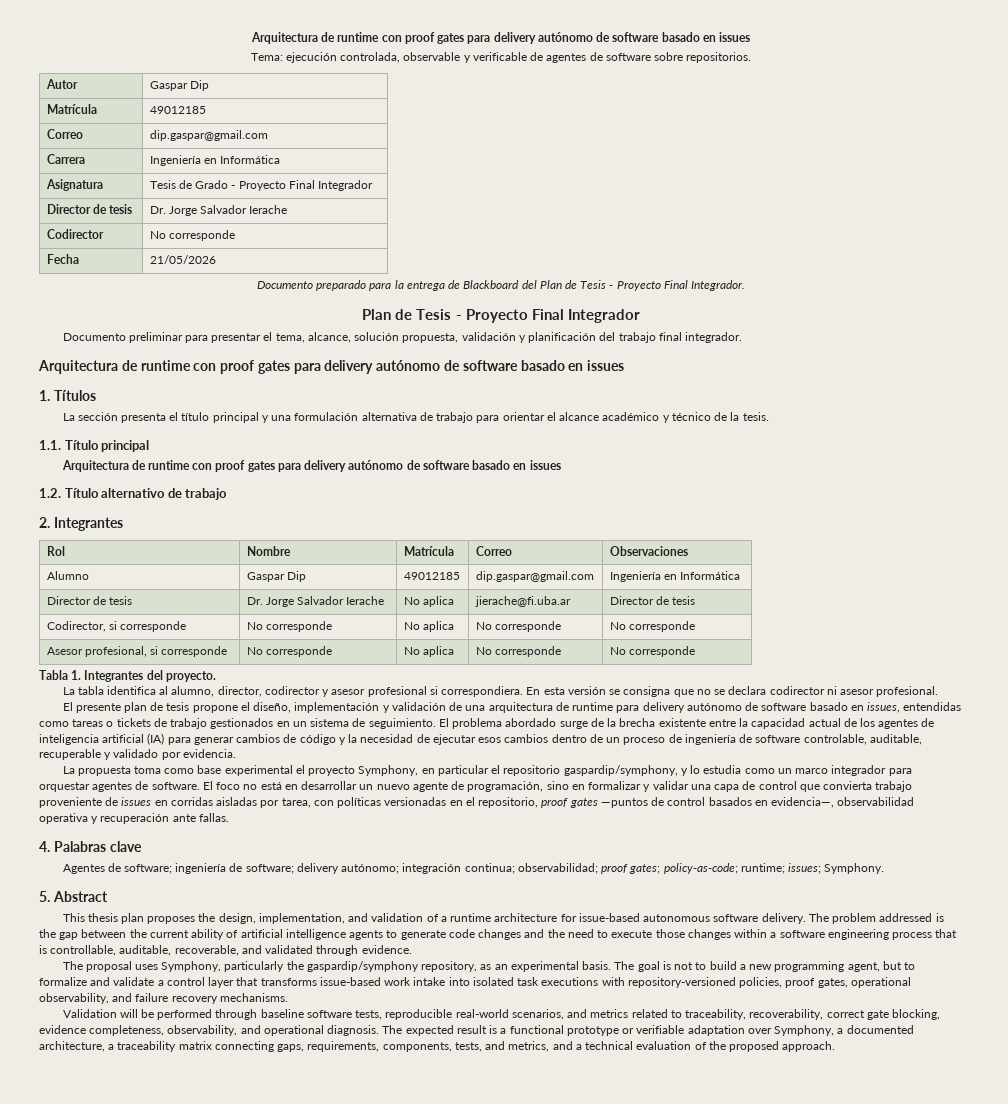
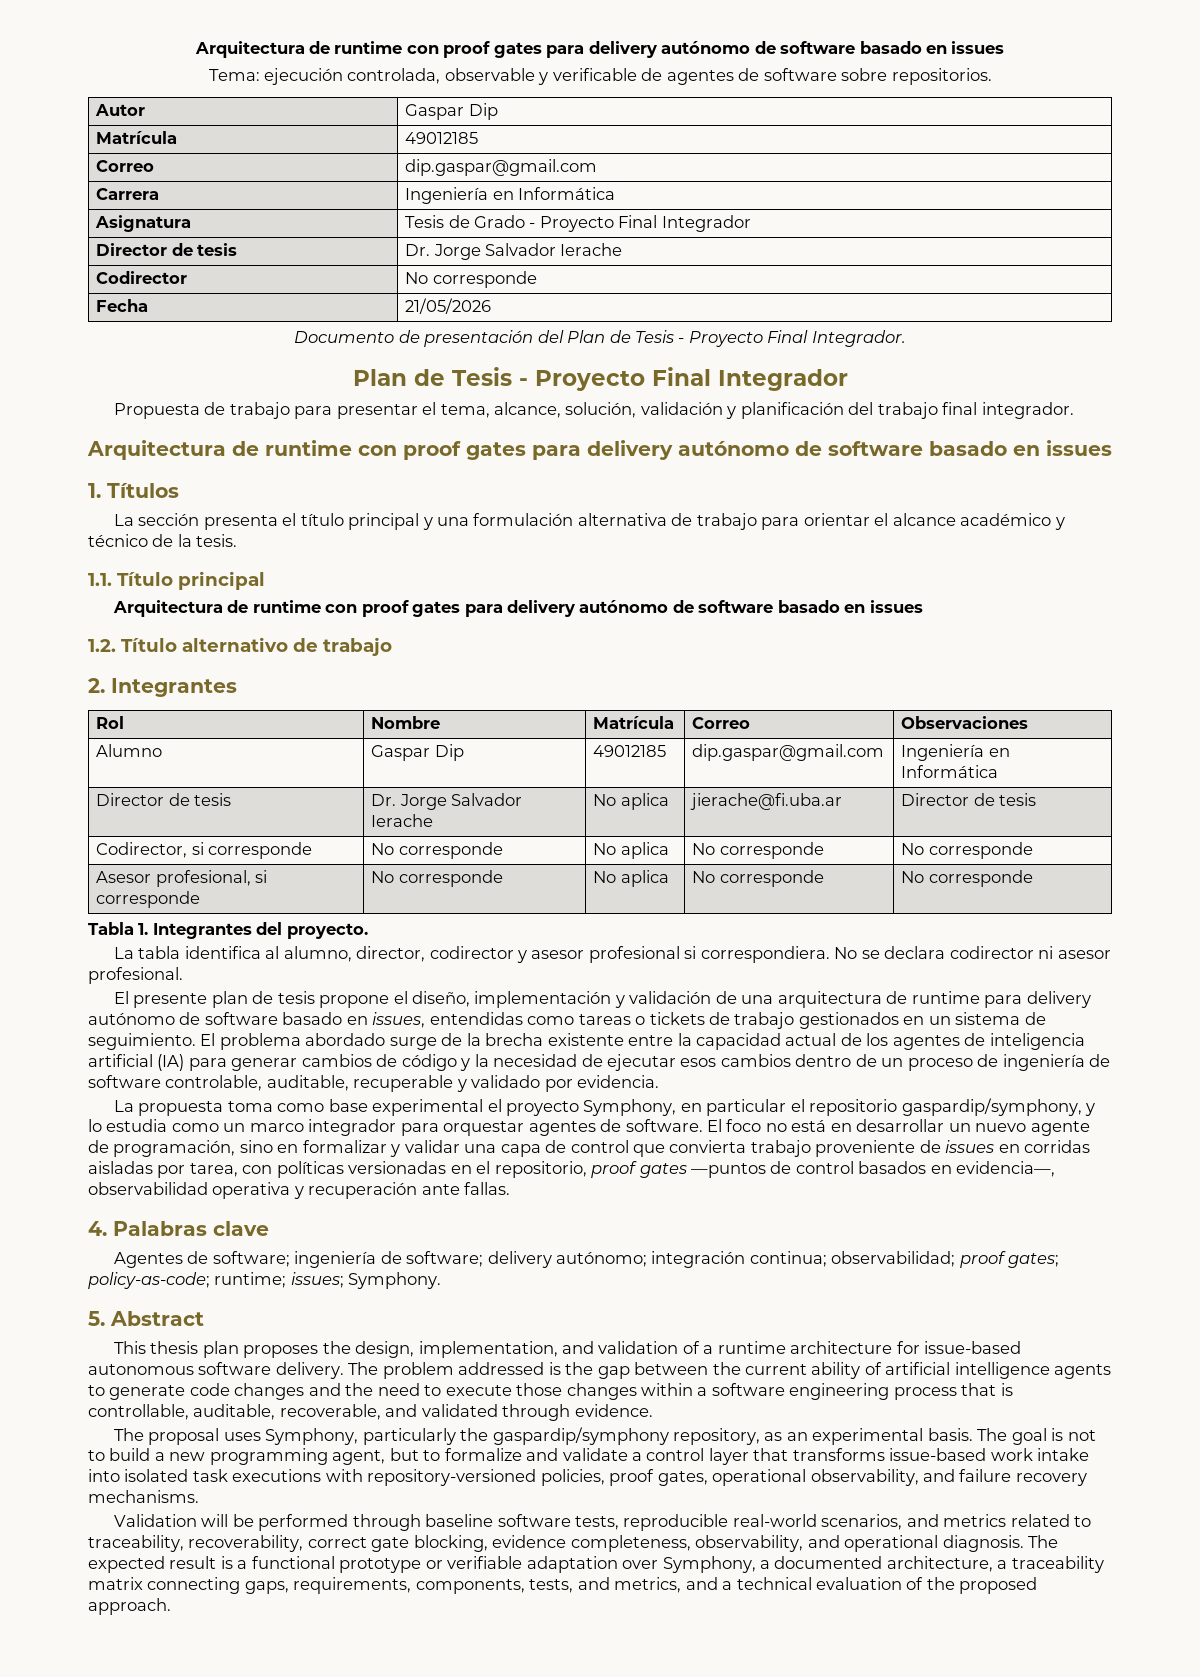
[316,280,520,291] preparado para la entrega de Blackboard -> [398,330,534,347] de presentación
[62,332,183,343] Documento preliminar -> [113,402,290,419] Propuesta de trabajo
[354,332,459,343] solución propuesta, -> [565,402,637,418] solución,
[526,686,711,697] En esta versión se consigna que no -> [834,947,858,959] No

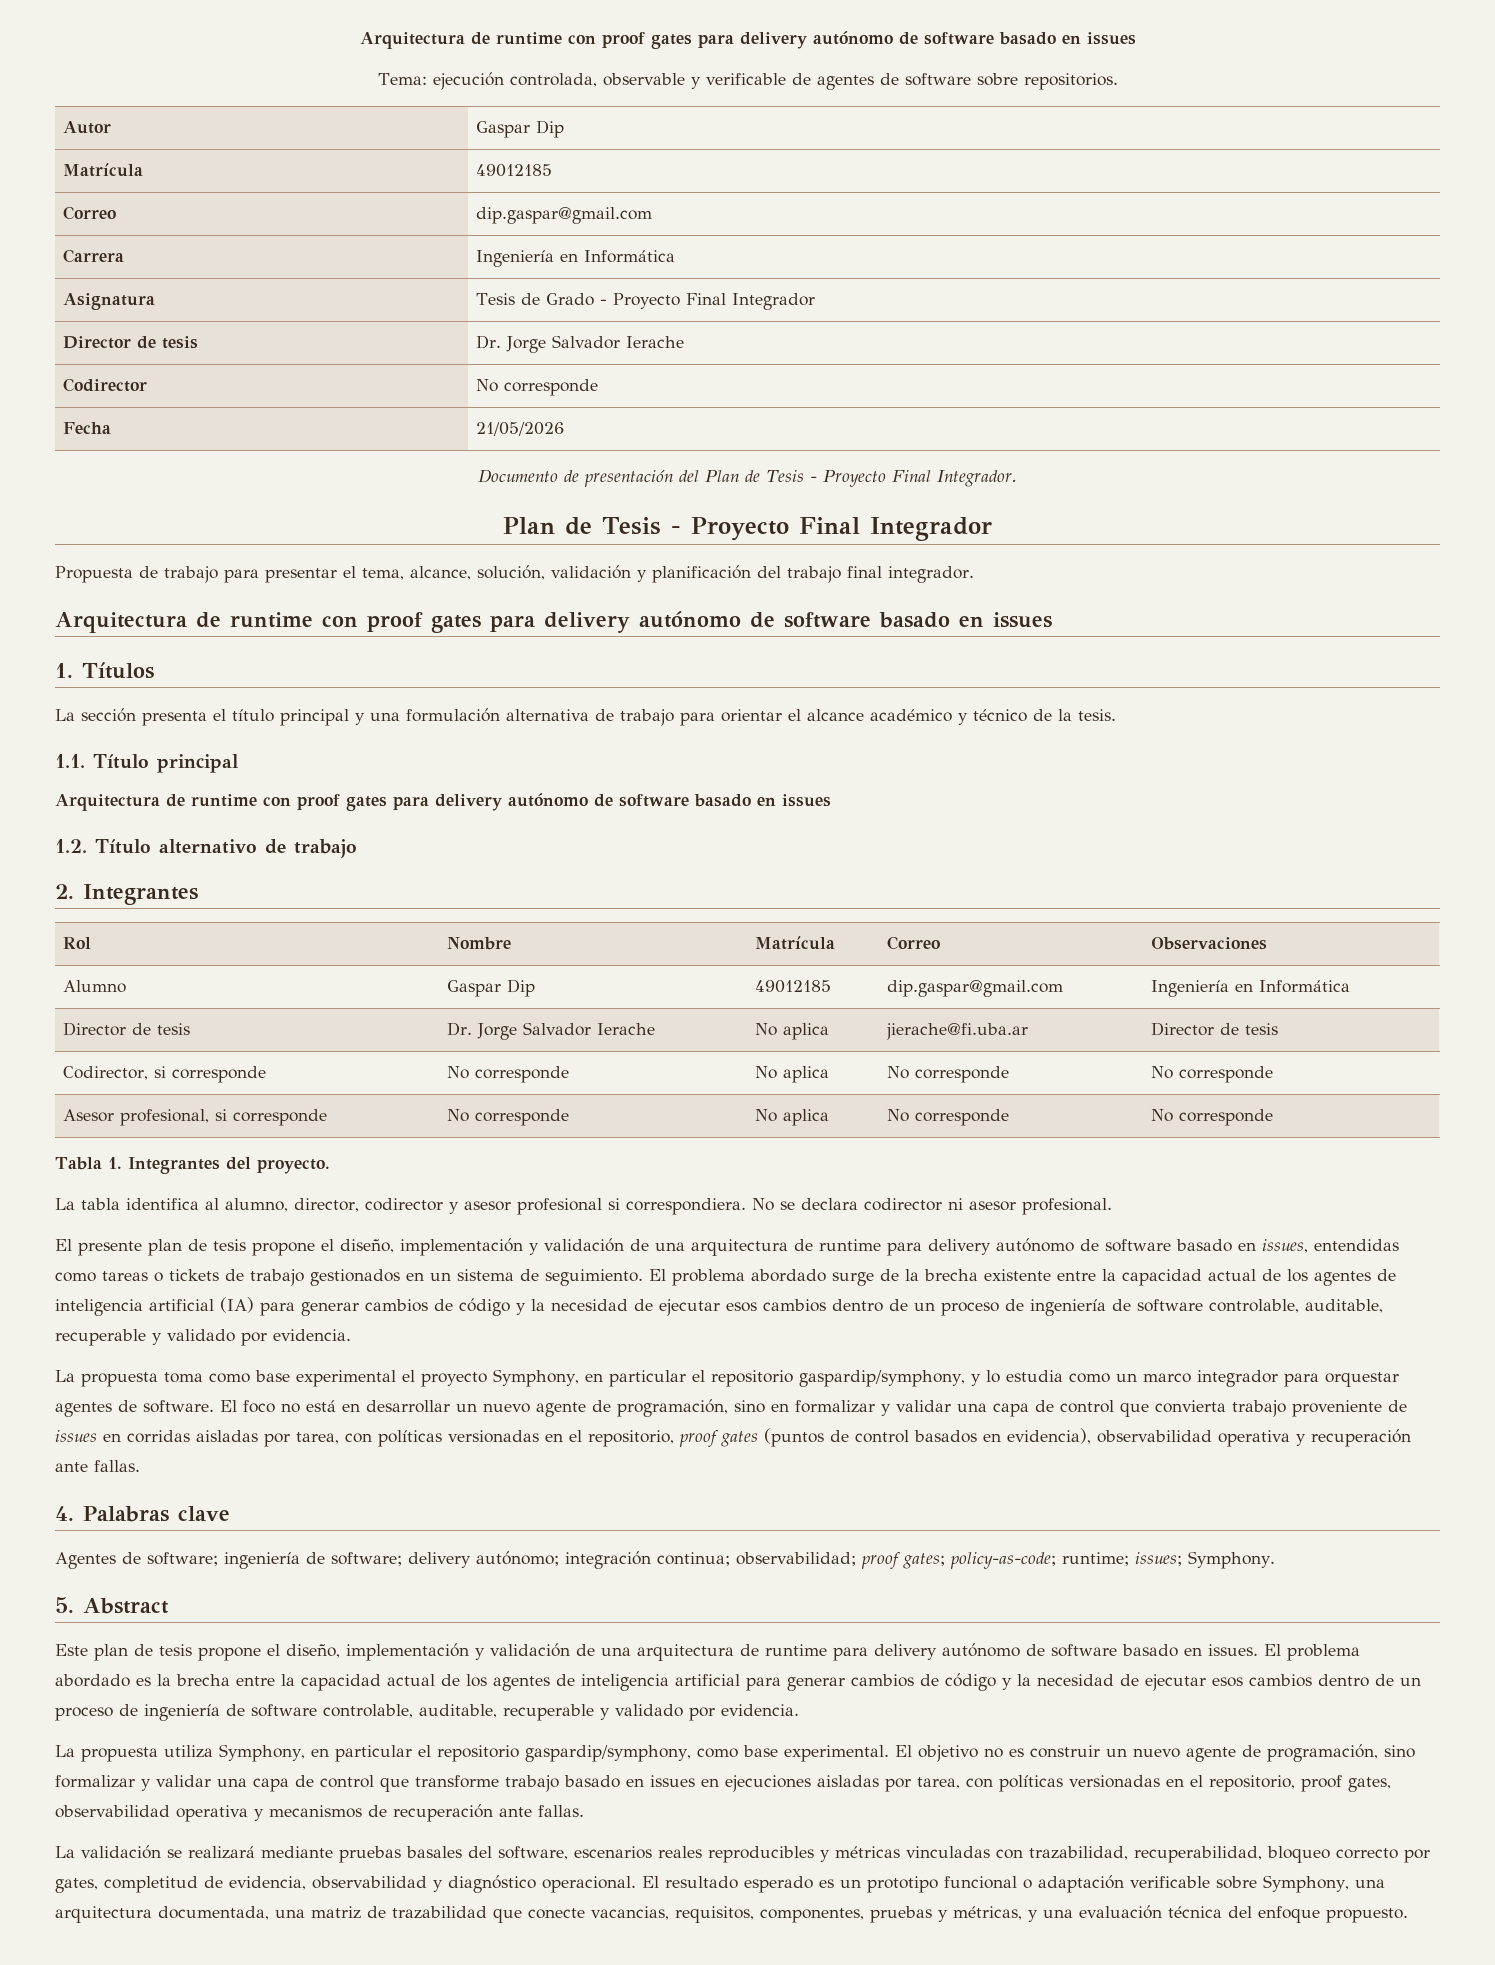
[691,1163,767,1178] —puntos -> [764,1428,824,1447] (puntos
[956,1161,1056,1177] evidencia—, -> [1007,1428,1091,1444] evidencia),
[113,1341,1022,1358] [88,1362,1112,1379] [88,1383,1013,1400] [88,1404,653,1421] [113,1427,1096,1445] [88,1448,1090,1465] [88,1469,1087,1486] [88,1490,199,1503] [113,1514,1092,1531] [88,1535,1059,1552] [88,1556,1104,1573] [88,1577,1038,1594] [88,1598,171,1615] This thesis plan proposes the design, implementation, and validation of a runtime architecture for issue-based autonomous software delivery. The problem addressed is the gap between the current ability of artificial intelligence agents to generate code changes and the need to execute those changes within a software engineering process that is controllable, auditable, recoverable, and validated through evidence. // The proposal uses Symphony, particularly the gaspardip/symphony repository, as an experimental basis. The goal is not to build a new programming agent, but to formalize and validate a control layer that transforms issue-based work intake into isolated task executions with repository-versioned policies, proof gates, operational observability, and failure recovery mechanisms. // Validation will be performed through baseline software tests, reproducible real-world scenarios, and metrics related to traceability, recoverability, correct gate blocking, evidence completeness, observability, and operational diagnosis. The expected result is a functional prototype or verifiable adaptation over Symphony, a documented architecture, a traceability matrix connecting gaps, requirements, components, tests, and metrics, and a technical evaluation of the proposed approach. -> [55,1643,1360,1661] [55,1673,1421,1691] [55,1704,799,1721] [55,1744,1415,1762] [55,1775,1391,1792] [55,1804,584,1822] [55,1845,1430,1863] [55,1875,1385,1893] [55,1905,1408,1923] Este plan de tesis propone el diseño, implementación y validación de una arquitectura de runtime para delivery autónomo de software basado en issues. El problema abordado es la brecha entre la capacidad actual de los agentes de inteligencia artificial para generar cambios de código y la necesidad de ejecutar esos cambios dentro de un proceso de ingeniería de software controlable, auditable, recuperable y validado por evidencia. // La propuesta utiliza Symphony, en particular el repositorio gaspardip/symphony, como base experimental. El objetivo no es construir un nuevo agente de programación, sino formalizar y validar una capa de control que transforme trabajo basado en issues en ejecuciones aisladas por tarea, con políticas versionadas en el repositorio, proof gates, observabilidad operativa y mecanismos de recuperación ante fallas. // La validación se realizará mediante pruebas basales del software, escenarios reales reproducibles y métricas vinculadas con trazabilidad, recuperabilidad, bloqueo correcto por gates, completitud de evidencia, observabilidad y diagnóstico operacional. El resultado esperado es un prototipo funcional o adaptación verificable sobre Symphony, una arquitectura documentada, una matriz de trazabilidad que conecte vacancias, requisitos, componentes, pruebas y métricas, y una evaluación técnica del enfoque propuesto.

